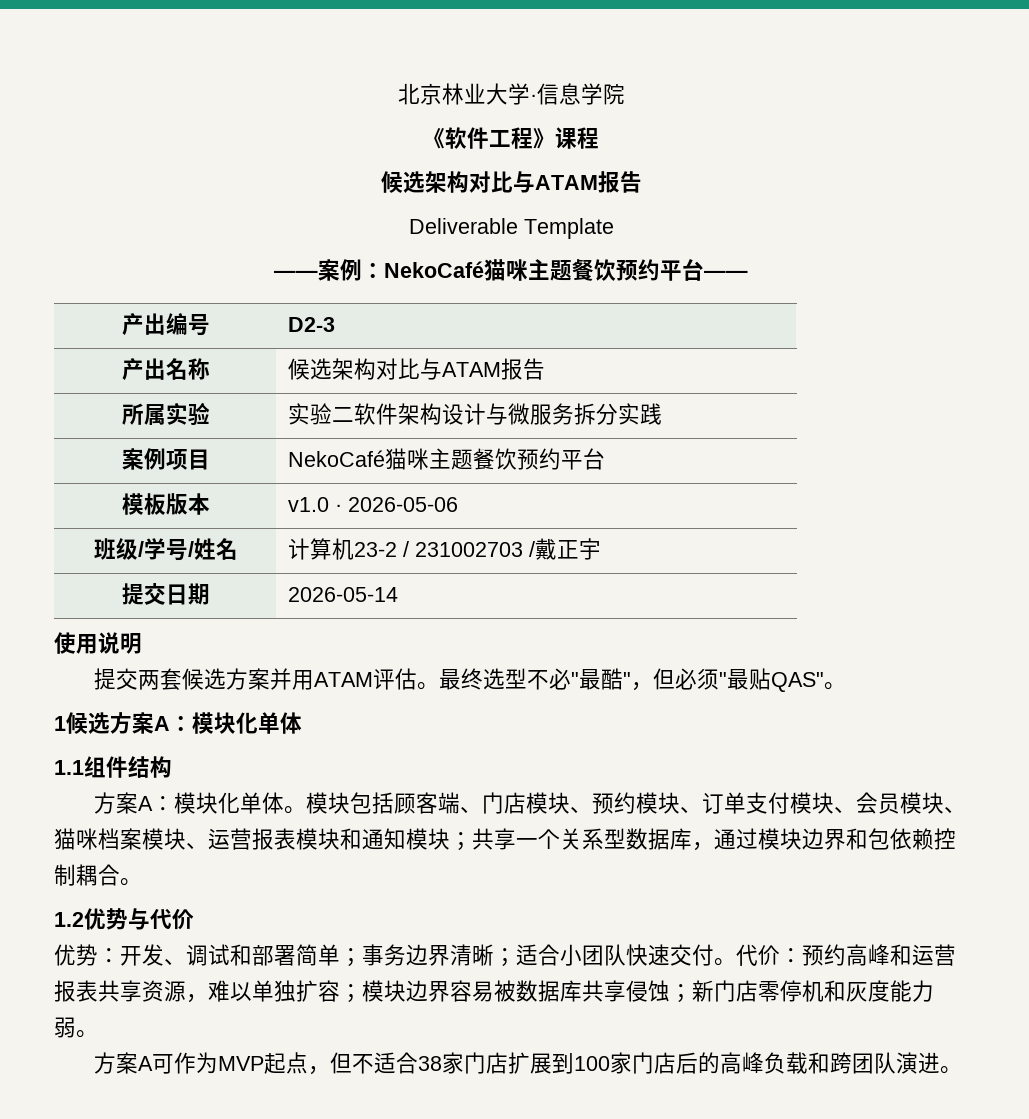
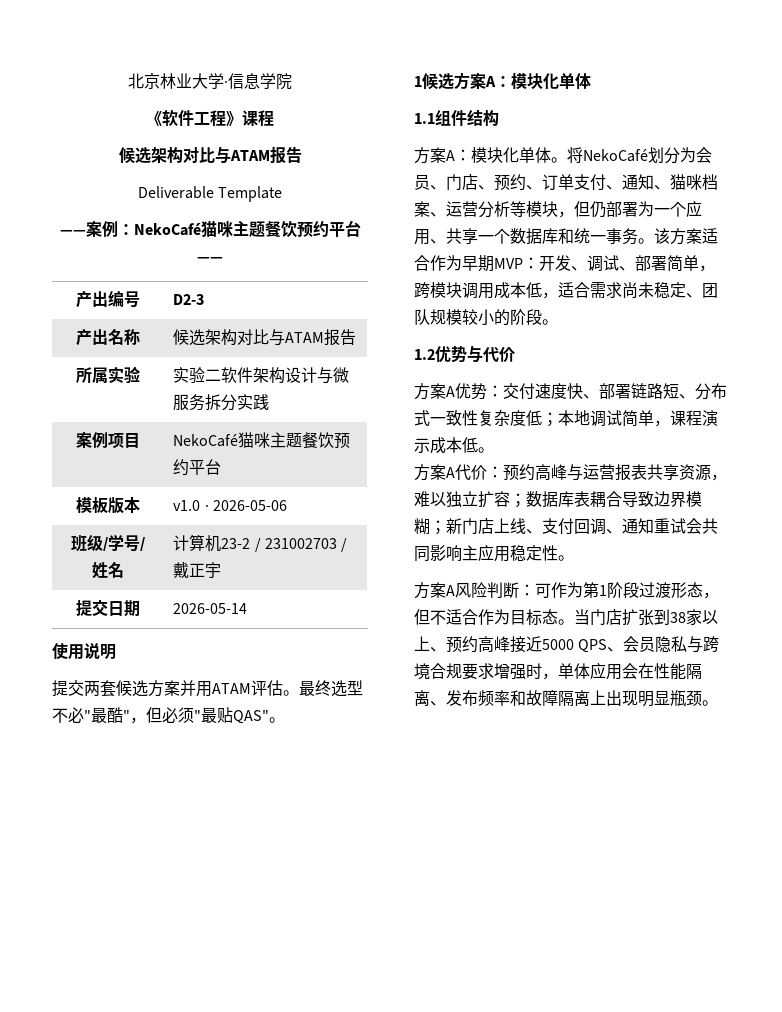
[305,792,966,814] [54,828,956,851] [54,864,142,886] [54,908,194,930] [54,944,736,967] 模块包括顾客端、门店模块、预约模块、订单支付模块、会员模块、猫咪档案模块、运营报表模块和通知模块；共享一个关系型数据库，通过模块边界和包依赖控制耦合。 // 1.2优势与代价 // 优势：开发、调试和部署简单；事务边界清晰；适合小团队快速交付。 -> [567,147,712,164] [414,174,718,191] [414,200,702,218] [414,228,718,245] [414,255,715,272] [414,282,718,299] [414,309,558,326] [414,345,515,363] [414,383,727,400] [414,410,718,427] [414,437,494,454] [414,464,455,481] 将NekoCafé划分为会员、门店、预约、订单支付、通知、猫咪档案、运营分析等模块，但仍部署为一个应用、共享一个数据库和统一事务。该方案适合作为早期MVP：开发、调试、部署简单，跨模块调用成本低，适合需求尚未稳定、团队规模较小的阶段。 // 1.2优势与代价 // 方案A优势：交付速度快、部署链路短、分布式一致性复杂度低；本地调试简单，课程演示成本低。 // 方案A
[890,944,912,966] 和 -> [567,464,583,481] 与
[252,980,934,1003] [54,1017,98,1038] [93,1052,940,1075] 单独扩容；模块边界容易被数据库共享侵蚀；新门店零停机和灰度能力弱。 // 方案A可作为MVP起点，但不适合38家门店扩展到100家门店后的高峰负载和跨团队演进 -> [446,491,702,508] [414,518,718,535] [414,544,574,562] [414,582,719,599] [414,609,718,626] [414,636,720,653] [414,662,702,680] [414,690,702,707] 独立扩容；数据库表耦合导致边界模糊；新门店上线、支付回调、通知重试会共同影响主应用稳定性。 // 方案A风险判断：可作为第1阶段过渡形态，但不适合作为目标态。当门店扩张到38家以上、预约高峰接近5000 QPS、会员隐私与跨境合规要求增强时，单体应用会在性能隔离、发布频率和故障隔离上出现明显瓶颈

